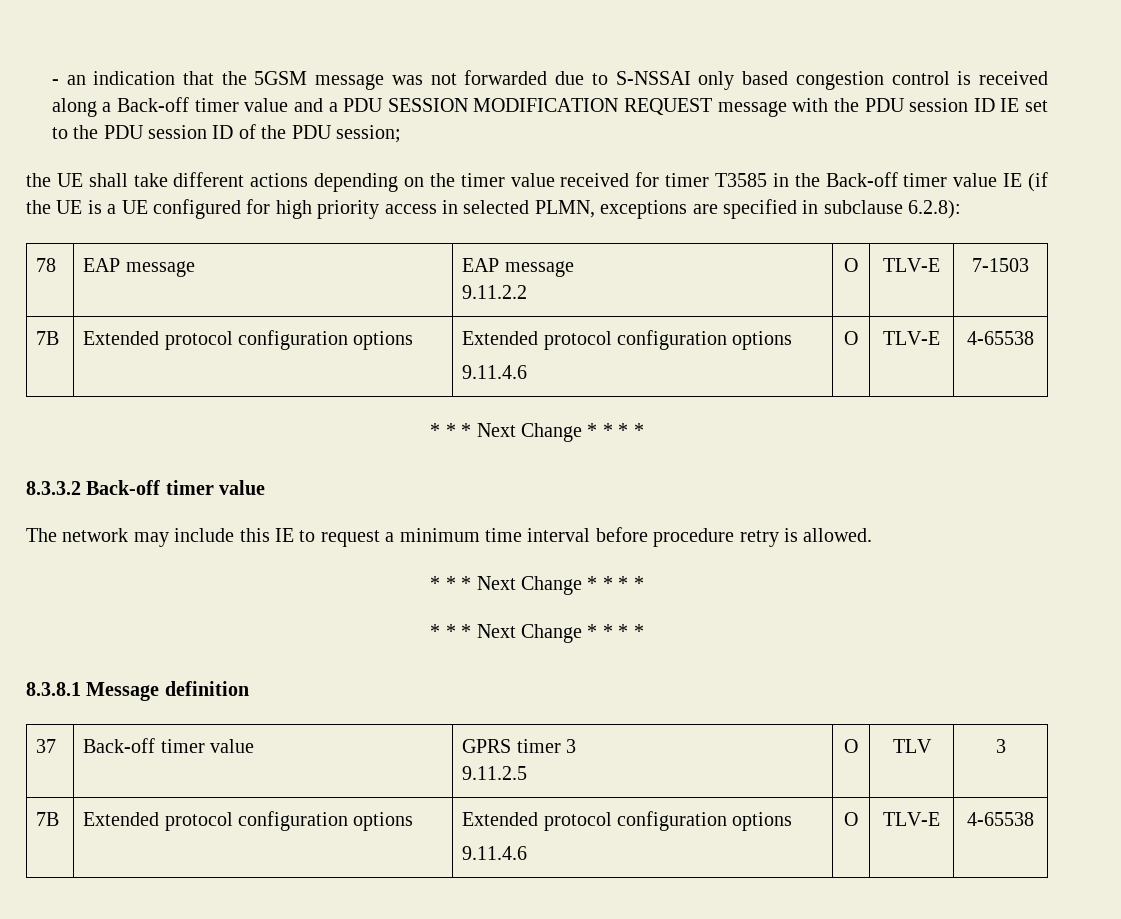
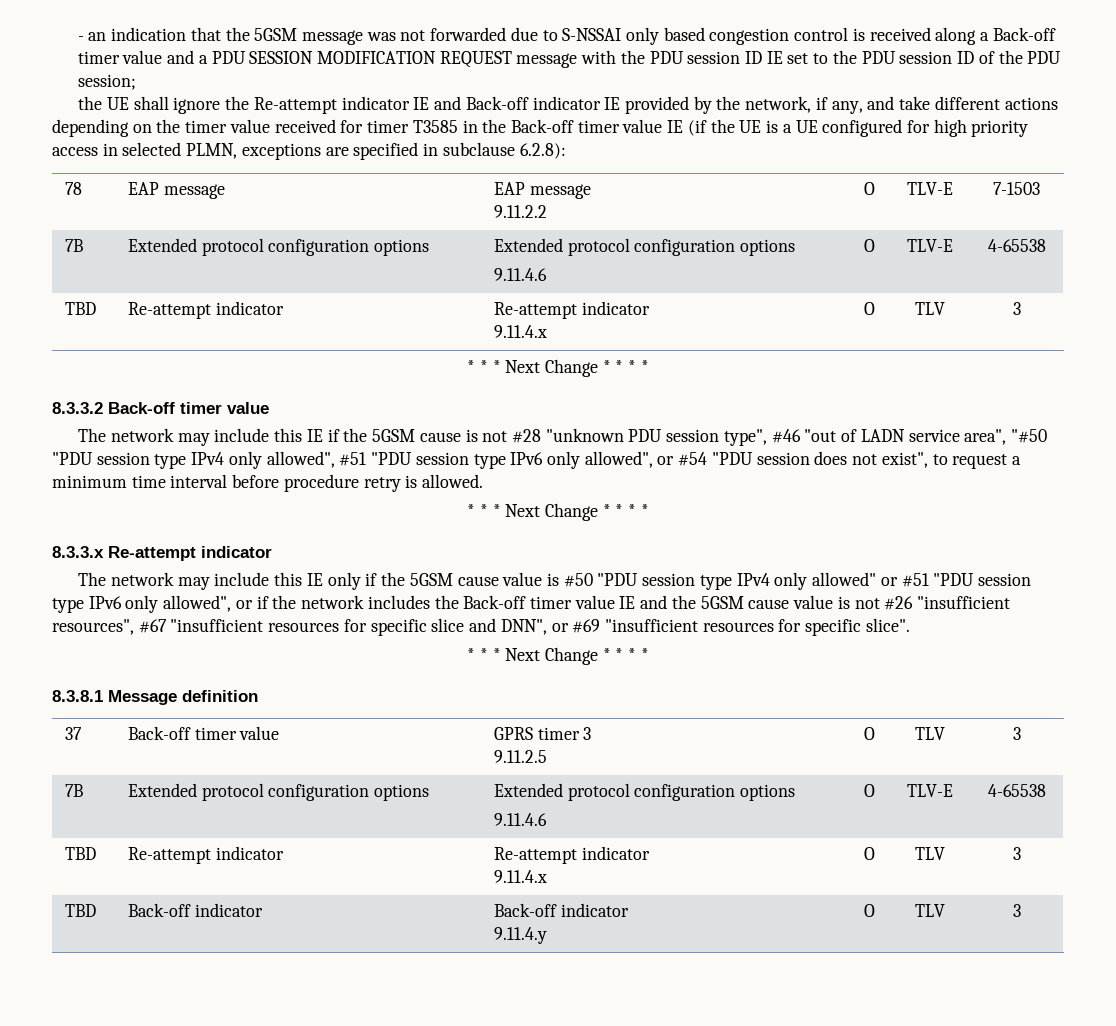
(128, 180) none -> [173,96,895,114] ignore the Re-attempt indicator IE and Back-off indicator IE provided by the network, if any, and
(1034, 338) none -> [64,302,96,315] [127,301,284,319] [493,301,650,319] [493,325,547,338] [863,302,875,315] [914,302,945,315] [1012,302,1021,315] // TBD | Re-attempt indicator | Re-attempt indicator // 9.11.4.x | O | TLV | 3
(294, 535) none -> [327,428,1047,446] [52,451,928,469] if the 5GSM cause is not #28 "unknown PDU session type", #46 "out of LADN service area", "#50 "PDU session type IPv4 only allowed", #51 "PDU session type IPv6 only allowed", or #54 "PDU session does not exist",
(644, 583) none -> [52,546,272,561] [78,572,1031,590] [52,595,1010,613] [52,618,910,636] // 8.3.3.x Re-attempt indicator // The network may include this IE only if the 5GSM cause value is #50 "PDU session type IPv4 only allowed" or #51 "PDU session type IPv6 only allowed", or if the network includes the Back-off timer value IE and the 5GSM cause value is not #26 "insufficient resources", #67 "insufficient resources for specific slice and DNN", or #69 "insufficient resources for specific slice".
(1034, 819) none -> [64,847,96,860] [127,846,284,864] [493,846,650,864] [493,870,547,883] [863,847,875,860] [914,847,945,860] [1012,847,1021,860] [64,904,96,917] [127,903,263,917] [493,903,629,917] [493,927,547,944] [863,904,875,917] [914,904,945,917] [1012,904,1021,917] // TBD | Re-attempt indicator | Re-attempt indicator // 9.11.4.x | O | TLV | 3 // TBD | Back-off indicator | Back-off indicator // 9.11.4.y | O | TLV | 3

